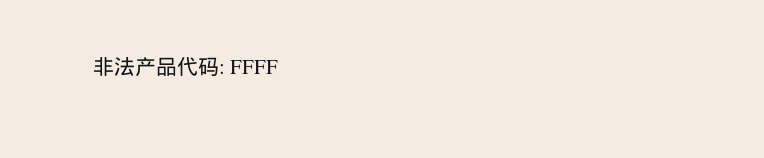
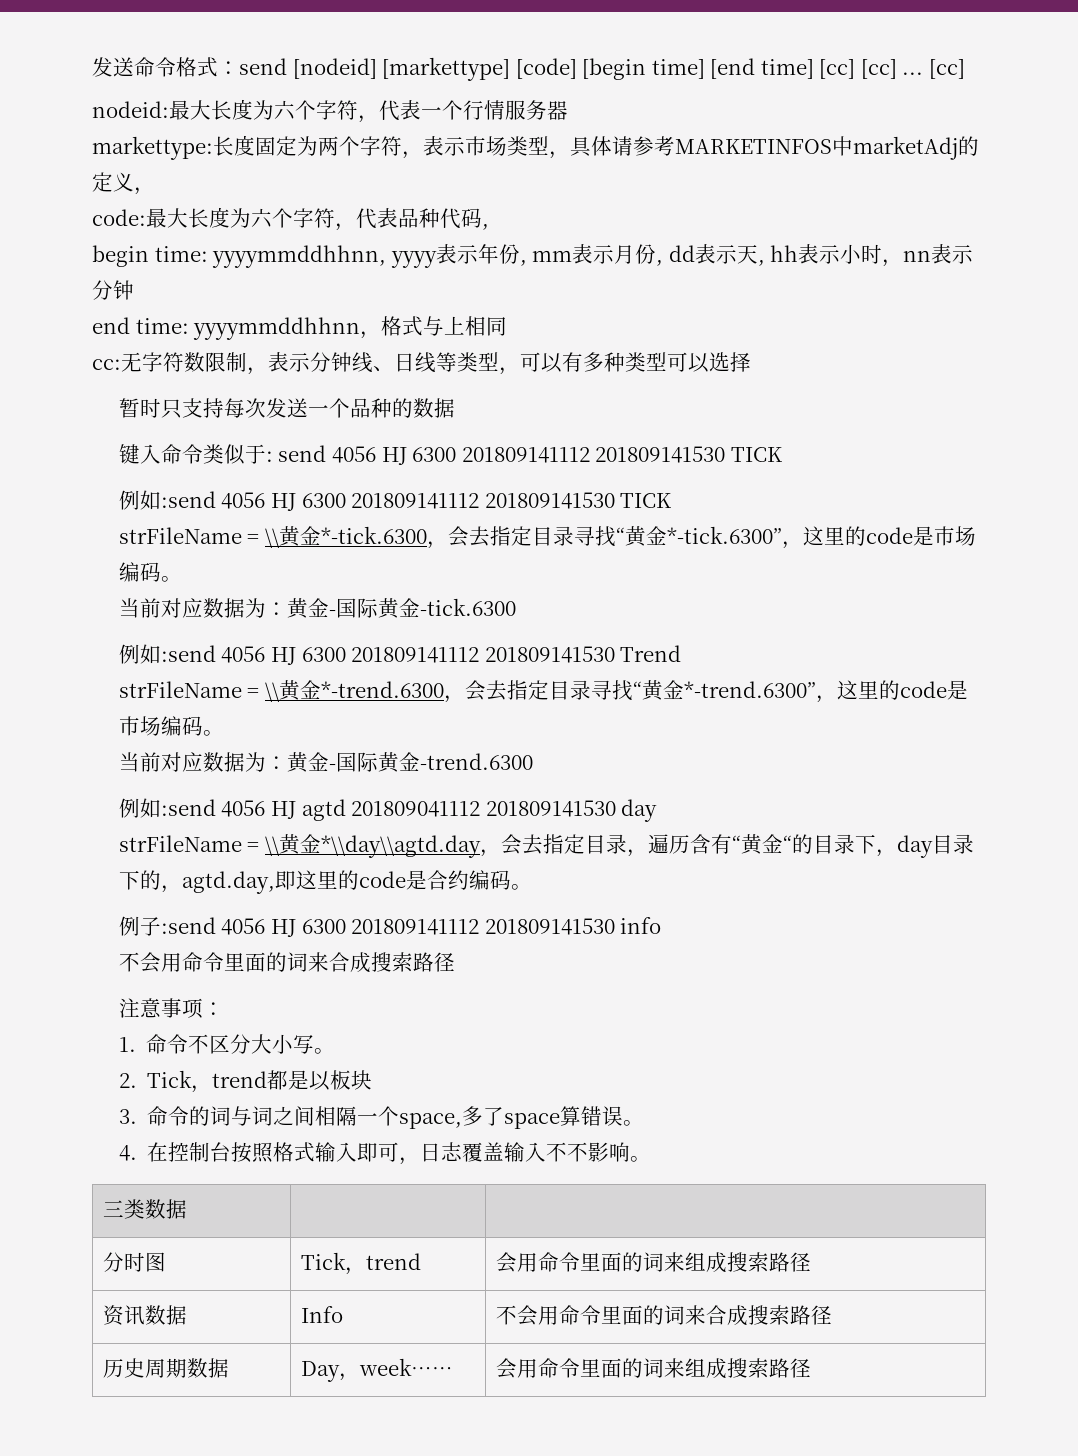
[92,57,279,77] 非法产品代码: FFFF -> [92,57,965,81] [92,99,568,123] [92,135,979,160] [92,172,155,195] [92,207,489,231] [92,244,974,268] [92,280,134,300] [92,316,508,340] [92,352,751,375] [118,398,455,419] [118,444,782,465] [118,490,672,511] [118,526,976,549] [118,562,182,582] [118,598,516,619] [118,644,682,665] [118,680,968,703] [118,716,224,736] [118,752,533,773] [118,798,658,822] [118,834,974,858] [118,870,532,894] [118,916,662,937] [118,952,455,973] [118,998,224,1019] [118,1034,336,1054] [118,1070,373,1093] [118,1106,645,1129] [118,1142,652,1165] [103,1199,188,1219] [103,1252,167,1272] [301,1252,422,1275] [496,1252,812,1273] [103,1305,188,1326] [301,1306,344,1323] [496,1305,833,1326] [103,1358,230,1378] [301,1358,454,1382] [496,1358,812,1379] 发送命令格式：send [nodeid] [markettype] [code] [begin time] [end time] [cc] [cc] ... [cc] // nodeid:最大长度为六个字符，代表一个行情服务器 // markettype:长度固定为两个字符，表示市场类型，具体请参考MARKETINFOS中marketAdj的定义， // code:最大长度为六个字符，代表品种代码, // begin time: yyyymmddhhnn, yyyy表示年份, mm表示月份, dd表示天, hh表示小时，nn表示分钟 // end time: yyyymmddhhnn，格式与上相同 // cc:无字符数限制，表示分钟线、日线等类型，可以有多种类型可以选择 // 暂时只支持每次发送一个品种的数据 // 键入命令类似于: send 4056 HJ 6300 201809141112 201809141530 TICK // 例如:send 4056 HJ 6300 201809141112 201809141530 TICK // strFileName = \\黄金*-tick.6300，会去指定目录寻找“黄金*-tick.6300”，这里的code是市场编码。 // 当前对应数据为：黄金-国际黄金-tick.6300 // 例如:send 4056 HJ 6300 201809141112 201809141530 Trend // strFileName = \\黄金*-trend.6300，会去指定目录寻找“黄金*-trend.6300”，这里的code是市场编码。 // 当前对应数据为：黄金-国际黄金-trend.6300 // 例如:send 4056 HJ agtd 201809041112 201809141530 day // strFileName = \\黄金*\\day\\agtd.day，会去指定目录，遍历含有“黄金“的目录下，day目录下的，agtd.day,即这里的code是合约编码。 // 例子:send 4056 HJ 6300 201809141112 201809141530 info // 不会用命令里面的词来合成搜索路径 // 注意事项： // 1.命令不区分大小写。 // 2. Tick，trend都是以板块 // 3.命令的词与词之间相隔一个space,多了space算错误。 // 4.在控制台按照格式输入即可，日志覆盖输入不不影响。 // 三类数据 | | // 分时图 | Tick，trend | 会用命令里面的词来组成搜索路径 // 资讯数据 | Info | 不会用命令里面的词来合成搜索路径 // 历史周期数据 | Day，week…… | 会用命令里面的词来组成搜索路径

